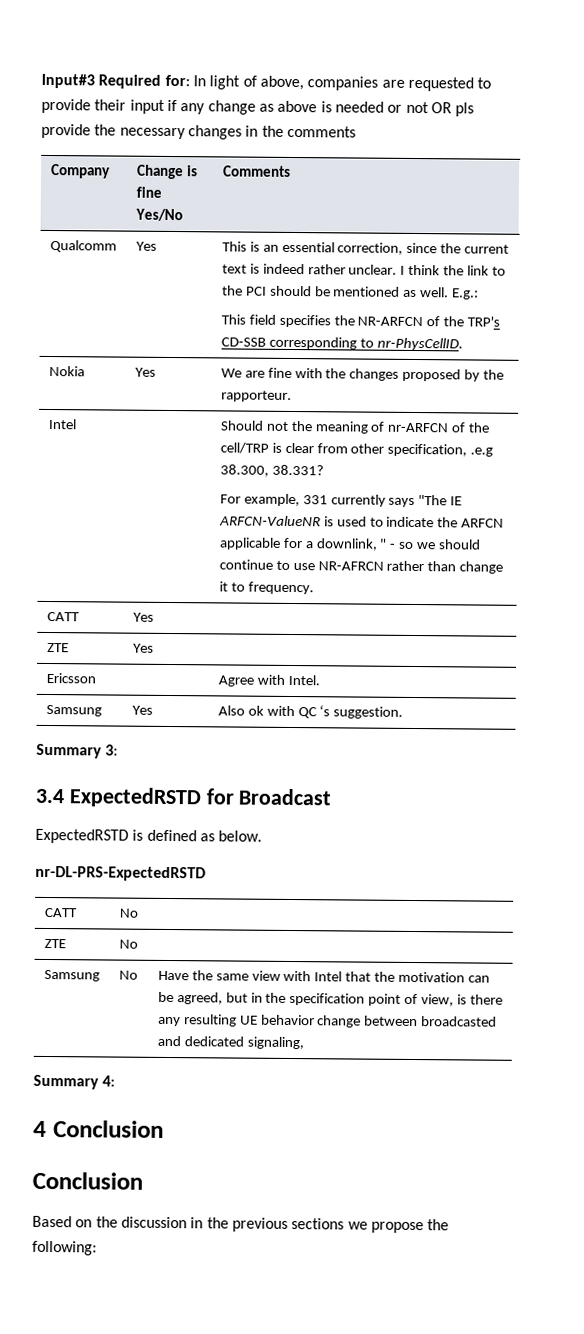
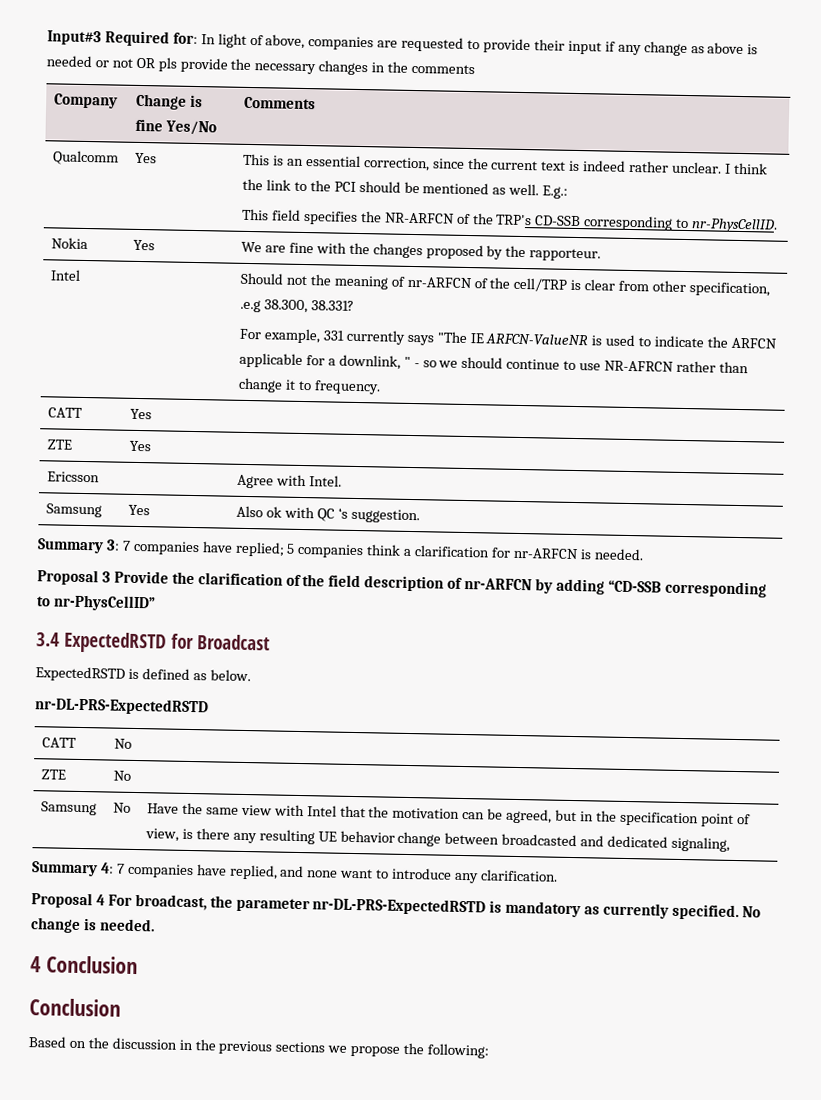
(119, 750) none -> [121,540,644,561] [37,569,767,598] [36,594,156,612] 7 companies have replied; 5 companies think a clarification for nr-ARFCN is needed. // Proposal 3 Provide the clarification of the field description of nr-ARFCN by adding “CD-SSB corresponding to nr-PhysCellID”
(116, 1081) none -> [116,863,558,884] [31,892,761,921] [30,917,155,934] 7 companies have replied, and none want to introduce any clarification. // Proposal 4 For broadcast, the parameter nr-DL-PRS-ExpectedRSTD is mandatory as currently specified. No change is needed.

